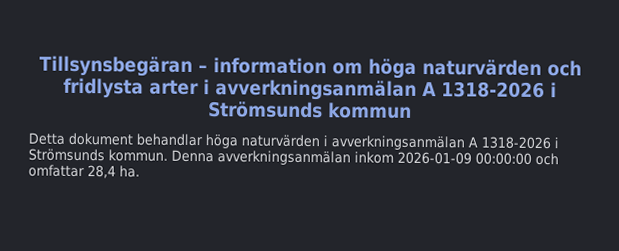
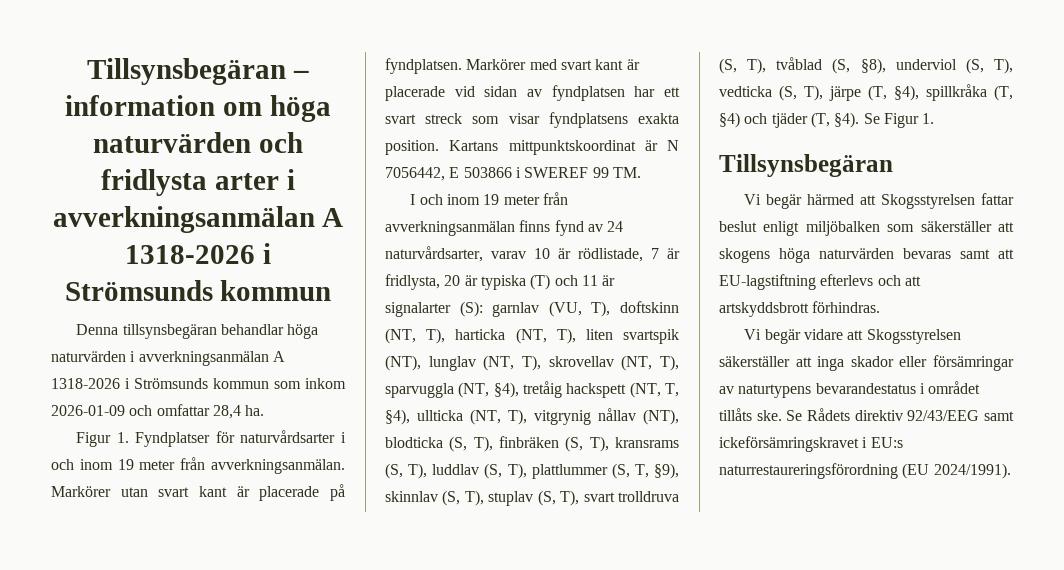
[28,132,133,146] Detta dokument -> [76,324,217,339] Denna tillsynsbegäran
[108,149,351,166] kommun. Denna avverkningsanmälan -> [213,378,301,389] kommun som
[475,152,532,165] 00:00:00 -> (125, 410) none
(140, 171) none -> [76,430,346,447] [51,457,345,474] [51,484,345,501] [385,58,640,74] [385,85,680,101] [385,112,679,128] [385,140,679,155] [385,167,641,181] [410,192,569,205] [385,220,624,236] [385,246,680,262] [385,274,616,290] [385,301,679,317] [385,328,679,344] [385,355,679,371] [385,381,679,398] [385,408,679,425] [385,436,679,452] [385,463,679,479] [385,490,679,506] [719,57,1013,74] [719,84,1013,101] [719,112,935,128] [719,154,893,177] [744,193,1014,209] [719,221,1014,236] [719,248,1014,263] [719,274,921,290] [719,301,881,317] [744,329,961,344] [719,355,1014,371] [719,381,981,398] [719,408,1014,421] [719,436,903,452] [719,463,1011,479] // Figur 1. Fyndplatser för naturvårdsarter i och inom 19 meter från avverkningsanmälan. Markörer utan svart kant är placerade på fyndplatsen. Markörer med svart kant är placerade vid sidan av fyndplatsen har ett svart streck som visar fyndplatsens exakta position. Kartans mittpunktskoordinat är N 7056442, E 503866 i SWEREF 99 TM. // I och inom 19 meter från avverkningsanmälan finns fynd av 24 naturvårdsarter, varav 10 är rödlistade, 7 är fridlysta, 20 är typiska (T) och 11 är signalarter (S): garnlav (VU, T), doftskinn (NT, T), harticka (NT, T), liten svartspik (NT), lunglav (NT, T), skrovellav (NT, T), sparvuggla (NT, §4), tretåig hackspett (NT, T, §4), ullticka (NT, T), vitgrynig nållav (NT), blodticka (S, T), finbräken (S, T), kransrams (S, T), luddlav (S, T), plattlummer (S, T, §9), skinnlav (S, T), stuplav (S, T), svart trolldruva (S, T), tvåblad (S, §8), underviol (S, T), vedticka (S, T), järpe (T, §4), spillkråka (T, §4) och tjäder (T, §4). Se Figur 1. // Tillsynsbegäran // Vi begär härmed att Skogsstyrelsen fattar beslut enligt miljöbalken som säkerställer att skogens höga naturvärden bevaras samt att EU-lagstiftning efterlevs och att artskyddsbrott förhindras. // Vi begär vidare att Skogsstyrelsen säkerställer att inga skador eller försämringar av naturtypens bevarandestatus i området tillåts ske. Se Rådets direktiv 92/43/EEG samt ickeförsämringskravet i EU:s naturrestaureringsförordning (EU 2024/1991).

